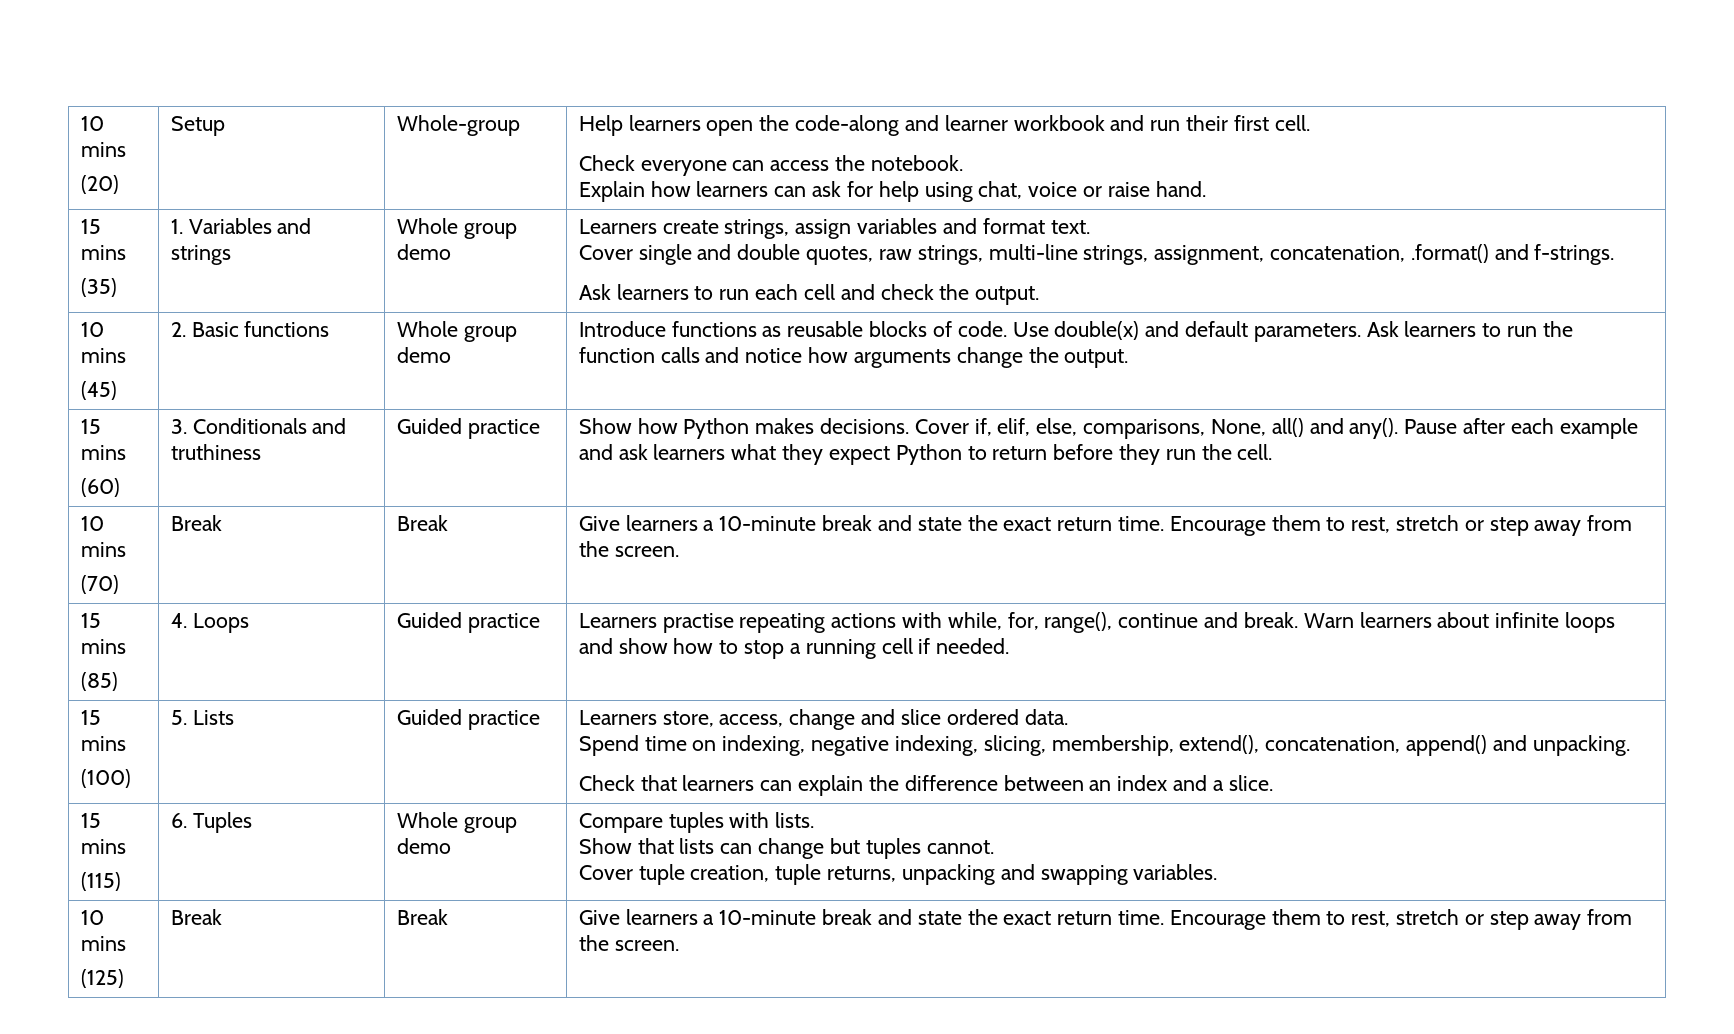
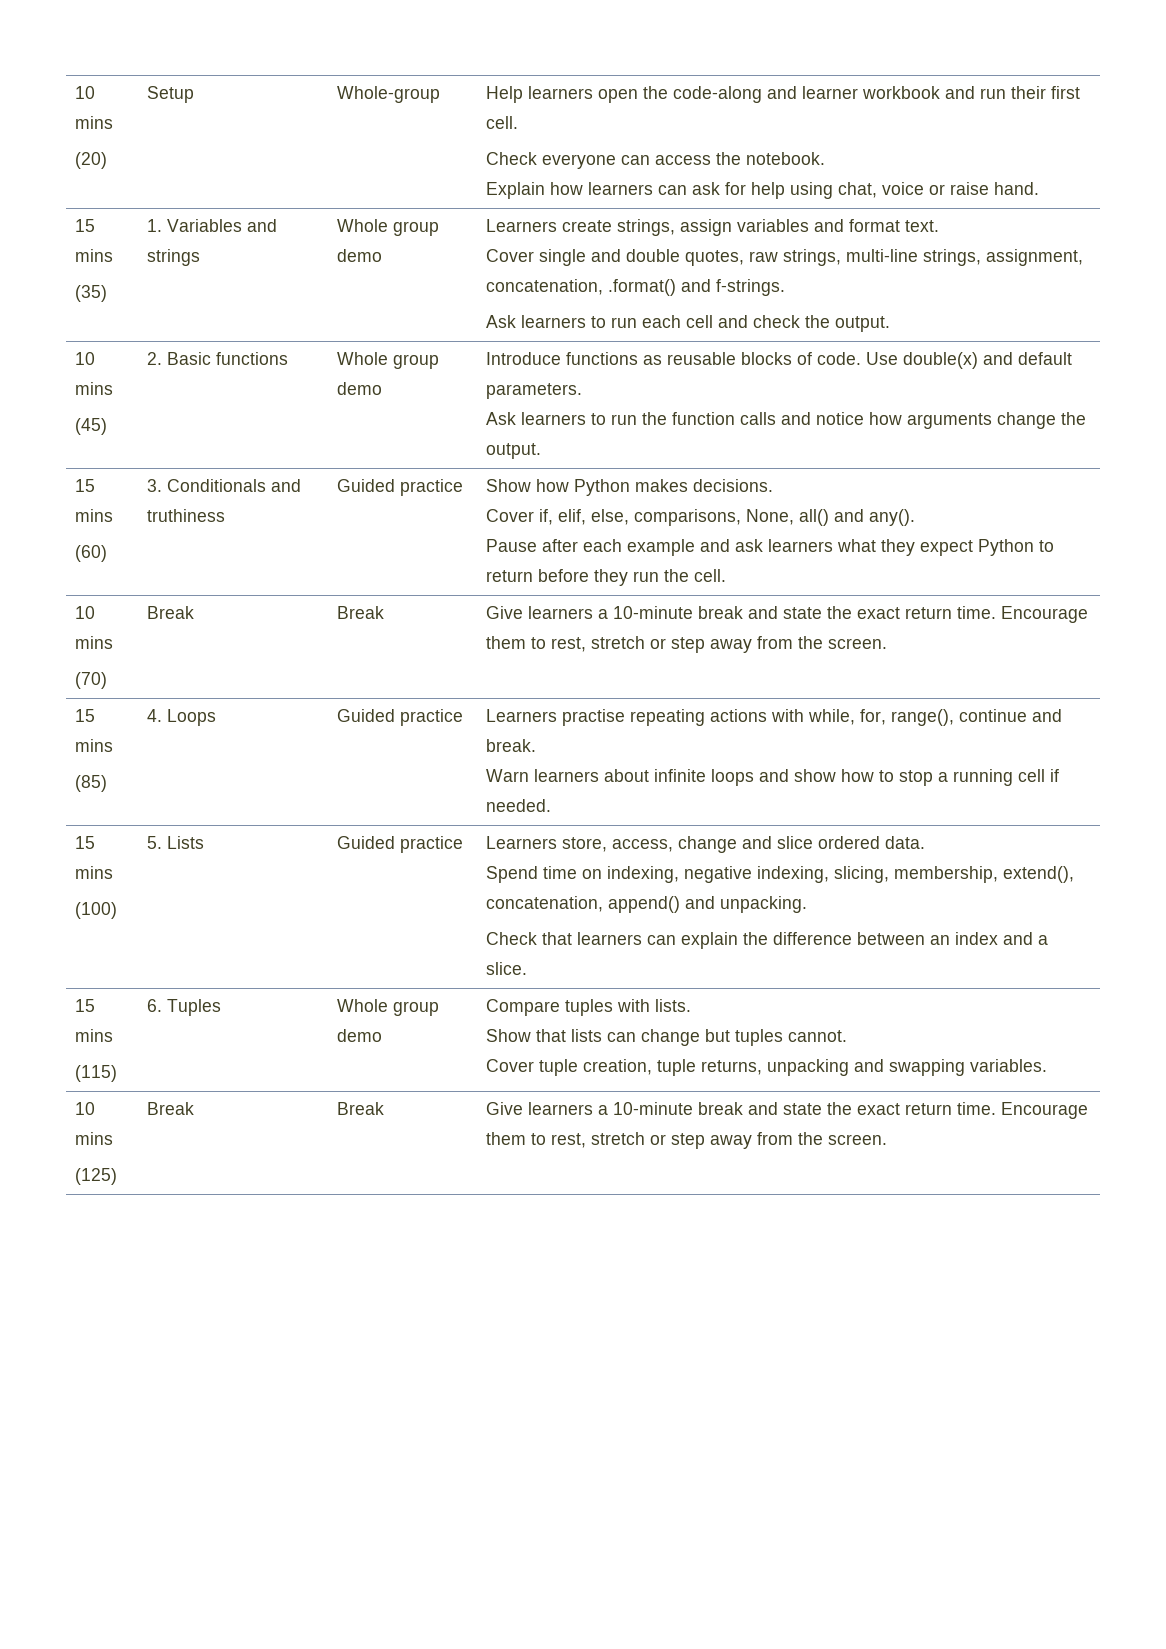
(1361, 332) none -> (583, 391) //
(910, 426) none -> (774, 485) //
(1399, 428) none -> (916, 517) //
(1298, 620) none -> (537, 745) //

